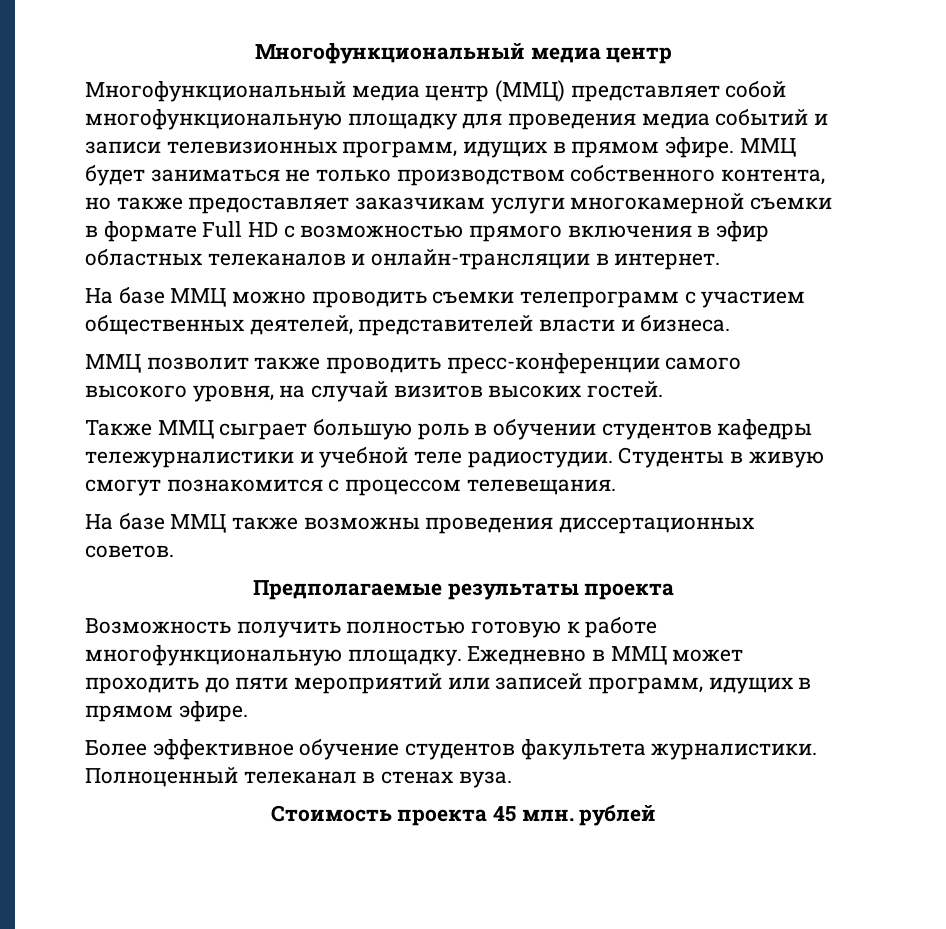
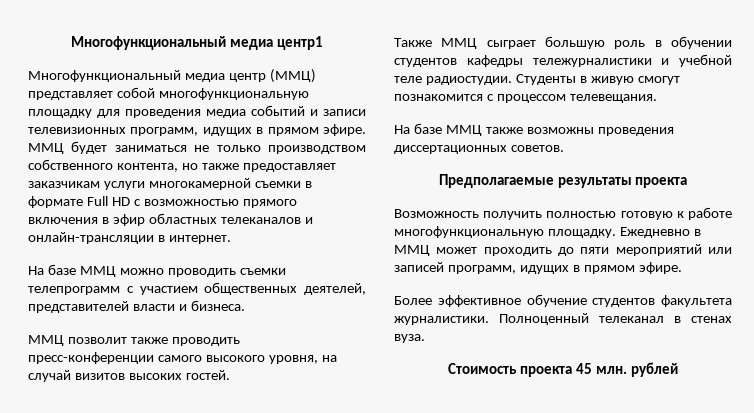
[254,43,673,64] Многофункциональный медиа центр -> [71,36,323,50] Многофункциональный медиа центр1

